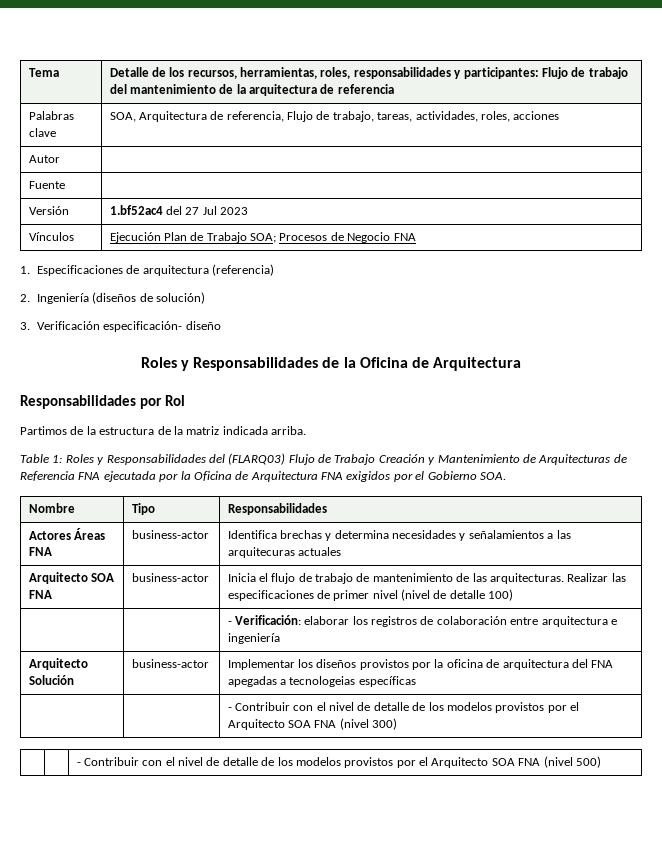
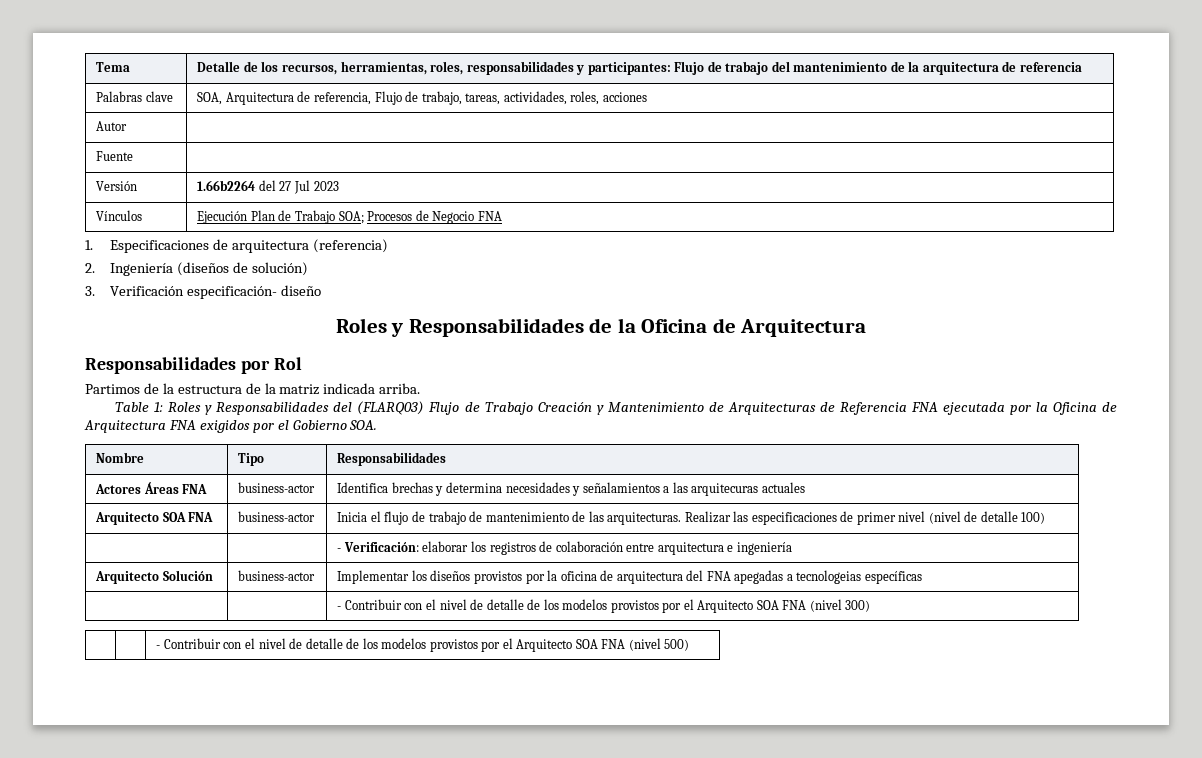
[109,205,163,215] 1.bf52ac4 -> [197,180,256,191] 1.66b2264

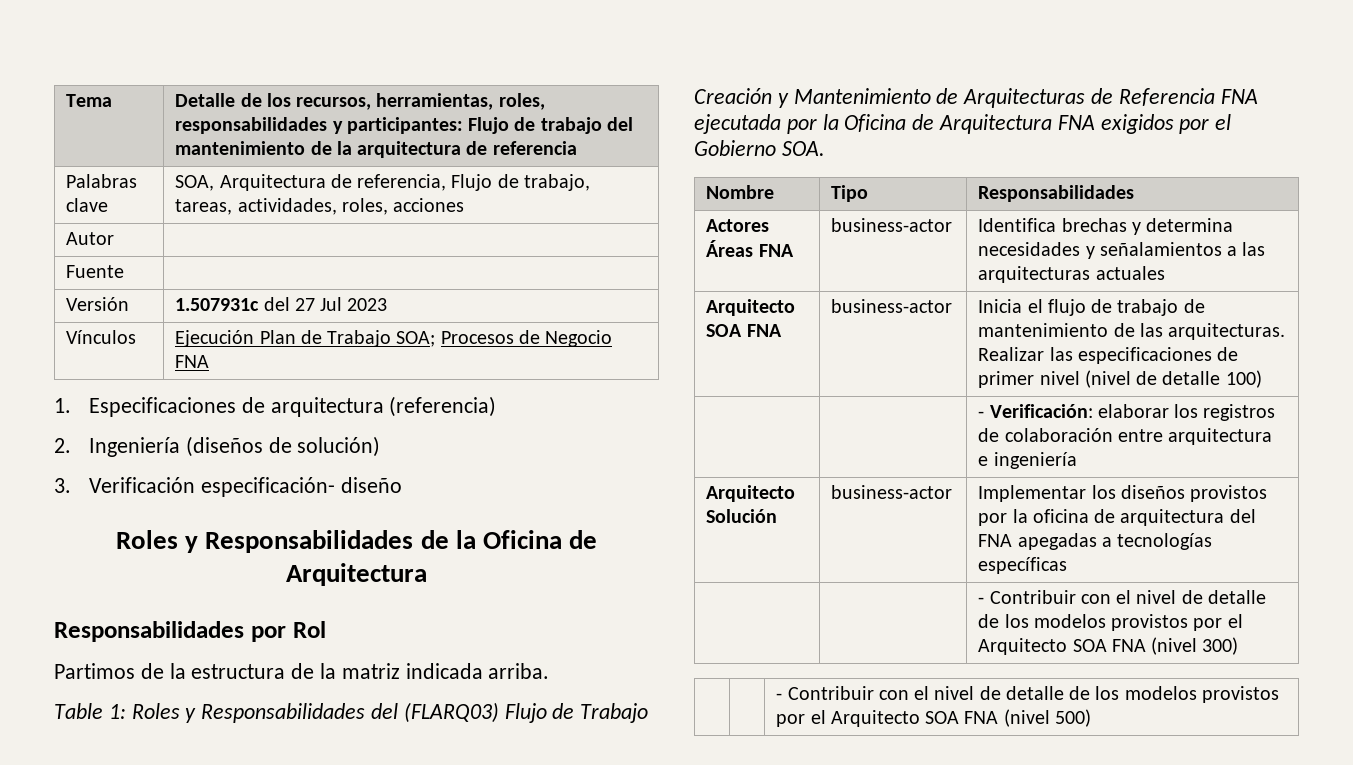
[197,180,256,191] 1.66b2264 -> [175,298,260,311] 1.507931c
[691,483,759,496] arquitecuras -> [978,266,1091,283] arquitecturas
[796,570,862,584] tecnologeias -> [1117,533,1213,550] tecnologías

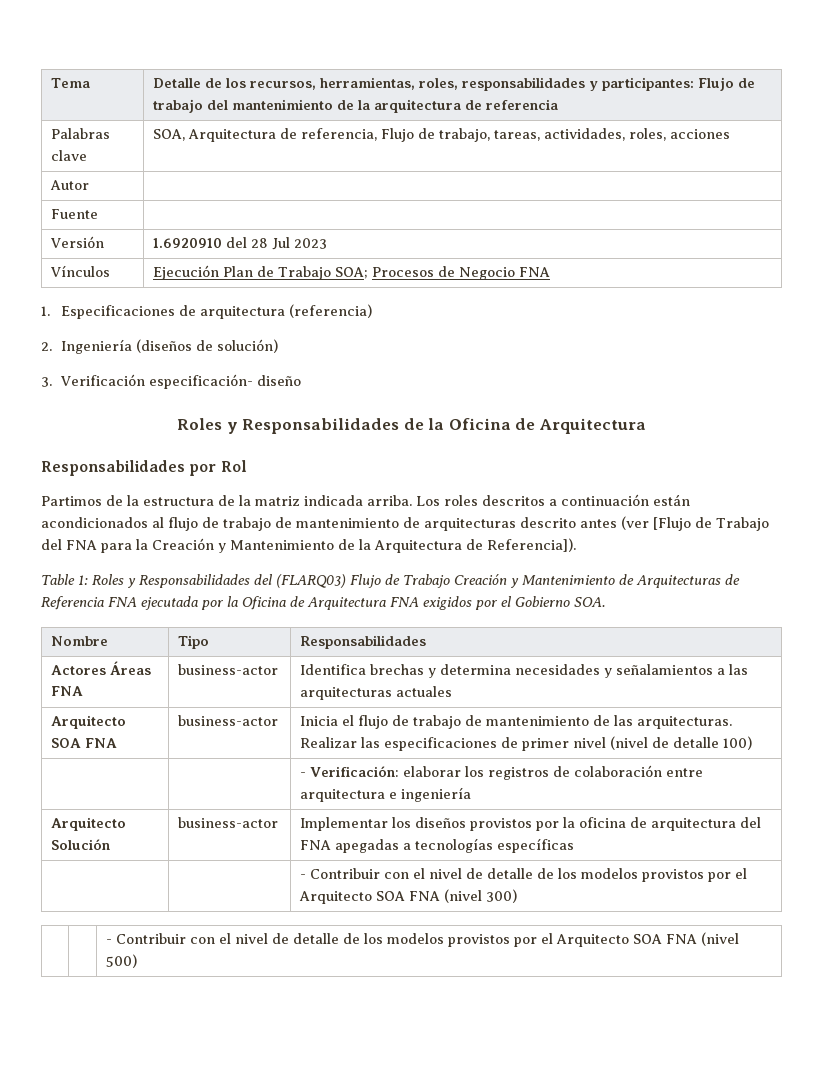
[175,297,315,311] 1.507931c del 27 -> [153,237,269,248] 1.6920910 del 28
(550, 671) none -> [416,494,690,506] [41,516,769,531] [41,538,576,553] Los roles descritos a continuación están acondicionados al flujo de trabajo de mantenimiento de arquitecturas descrito antes (ver [Flujo de Trabajo del FNA para la Creación y Mantenimiento de la Arquitectura de Referencia]).

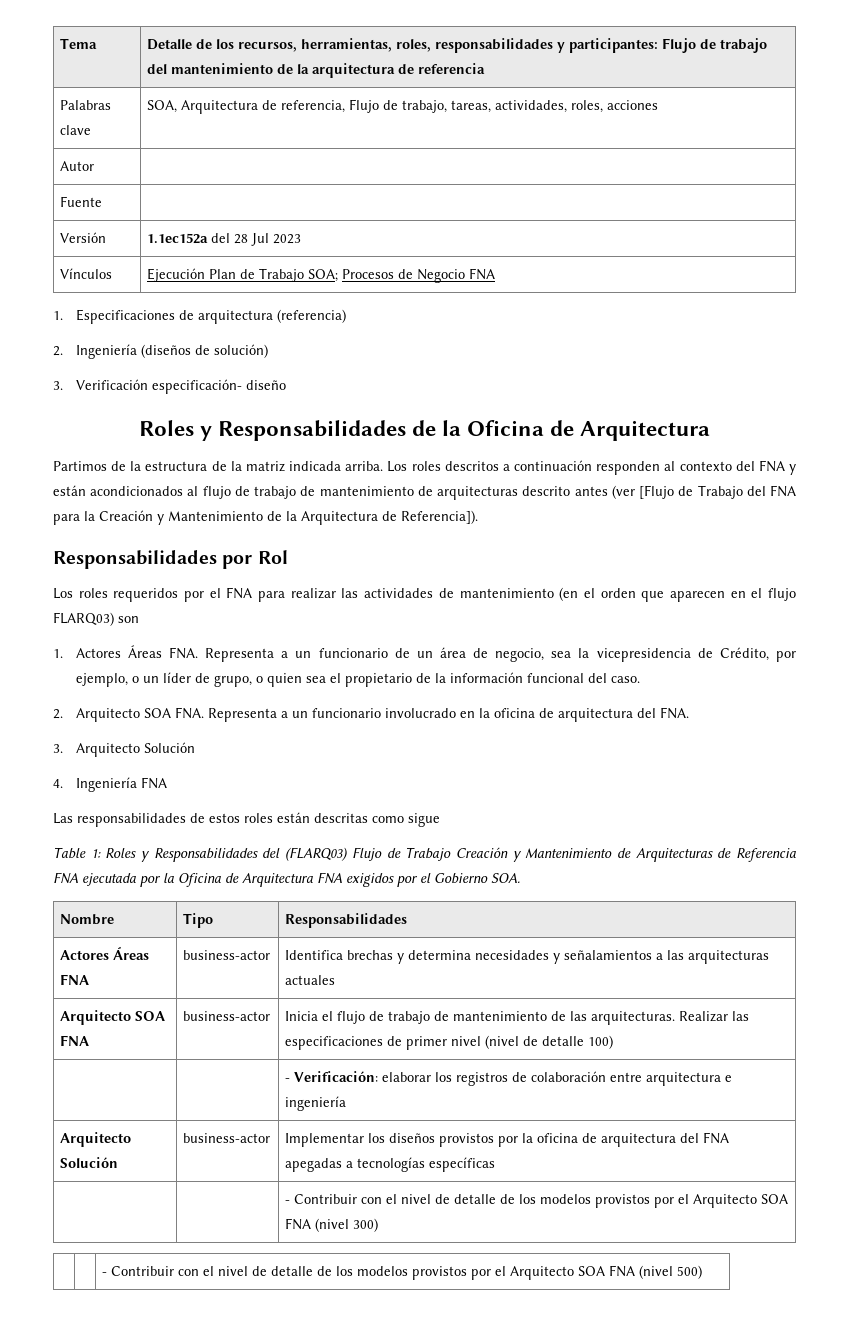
[153,238,223,248] 1.6920910 -> [147,233,209,244] 1.1ec152a
[41,460,247,476] // Responsabilidades por Rol -> (711, 430) none
(649, 500) none -> [596,460,796,475] responden al contexto del FNA y
(576, 545) none -> [53,550,288,569] [53,587,797,602] [53,612,139,626] [53,645,796,662] [75,672,640,687] [53,707,689,722] [53,742,195,757] [53,777,167,792] [53,812,440,827] // Responsabilidades por Rol // Los roles requeridos por el FNA para realizar las actividades de mantenimiento (en el orden que aparecen en el flujo FLARQ03) son // 1. Actores Áreas FNA. Representa a un funcionario de un área de negocio, sea la vicepresidencia de Crédito, por ejemplo, o un líder de grupo, o quien sea el propietario de la información funcional del caso. // 2. Arquitecto SOA FNA. Representa a un funcionario involucrado en la oficina de arquitectura del FNA. // 3. Arquitecto Solución // 4. Ingeniería FNA // Las responsabilidades de estos roles están descritas como sigue

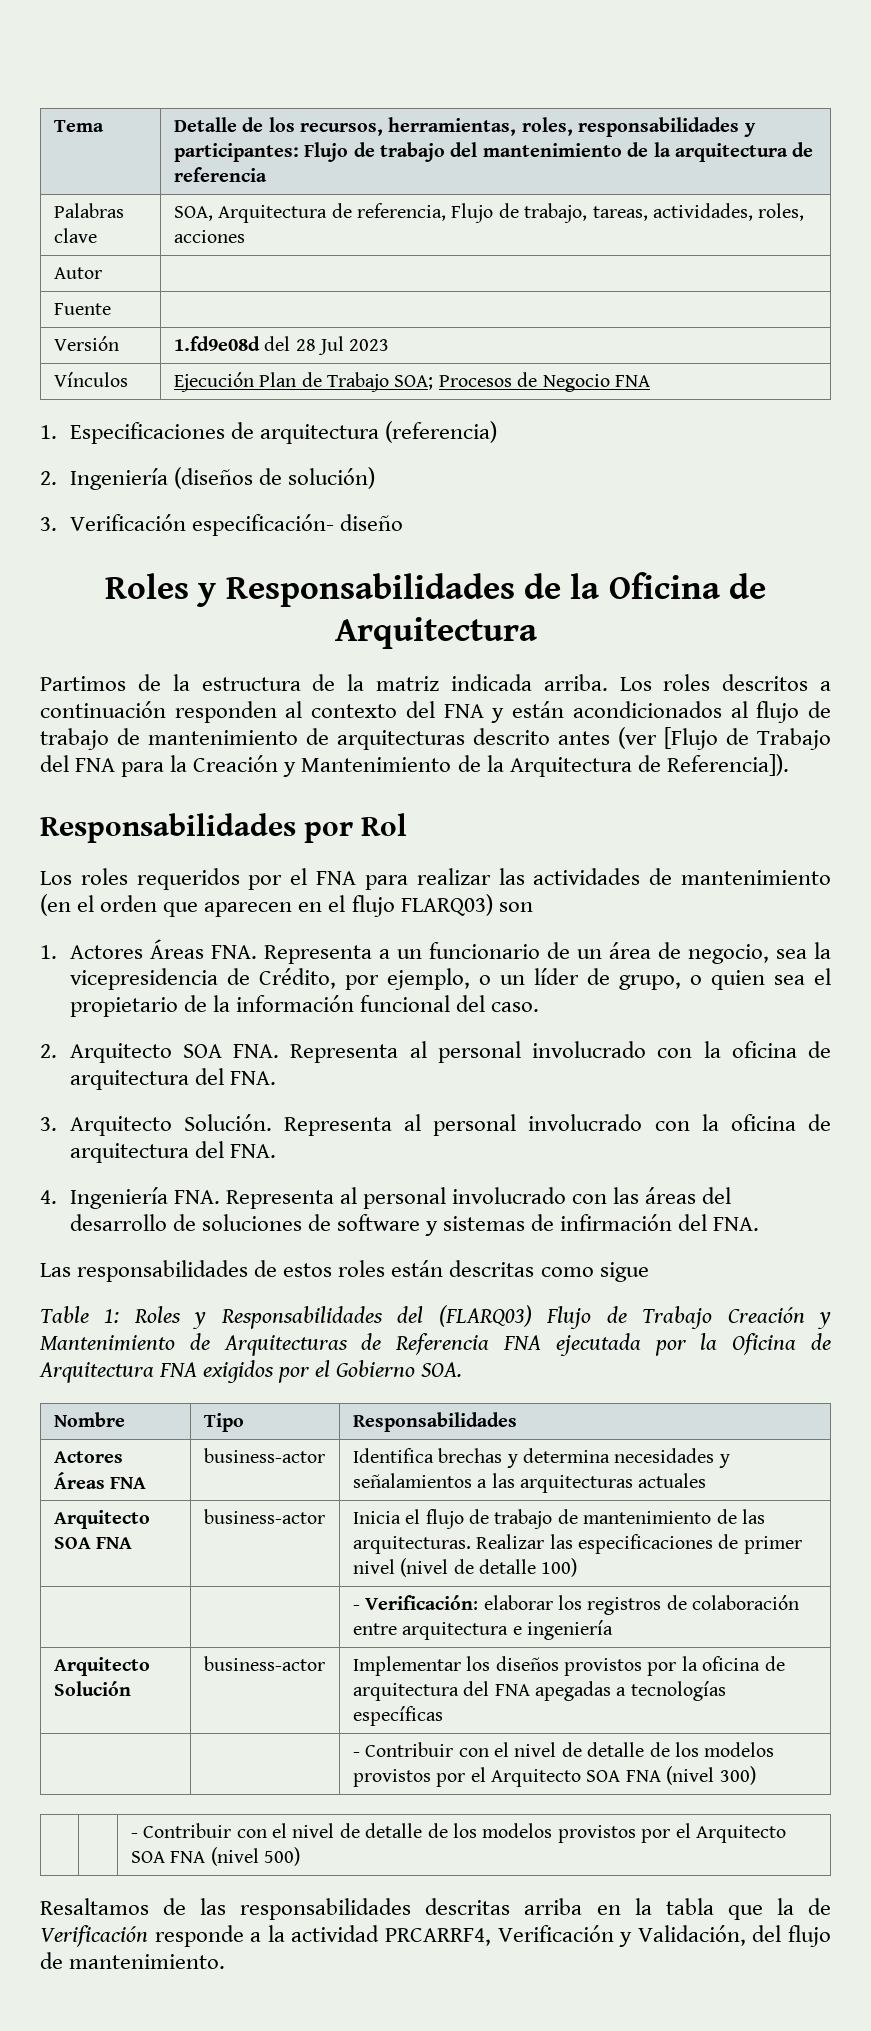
[147,233,209,244] 1.1ec152a -> [173,336,260,351] 1.fd9e08d
[280,708,475,718] a un funcionario involucrado en -> [409,1041,693,1063] al personal involucrado con
[143,742,195,753] [53,777,167,792] Solución // 4. Ingeniería FNA -> [183,1114,831,1136] [69,1141,276,1163] [40,1187,732,1209] [69,1214,760,1236] Solución. Representa al personal involucrado con la oficina de arquitectura del FNA. // 4. Ingeniería FNA. Representa al personal involucrado con las áreas del desarrollo de soluciones de software y sistemas de infirmación del FNA.
(703, 1272) none -> [40,1898,832,1920] [40,1925,832,1947] [40,1952,226,1969] // Resaltamos de las responsabilidades descritas arriba en la tabla que la de Verificación responde a la actividad PRCARRF4, Verificación y Validación, del flujo de mantenimiento.

